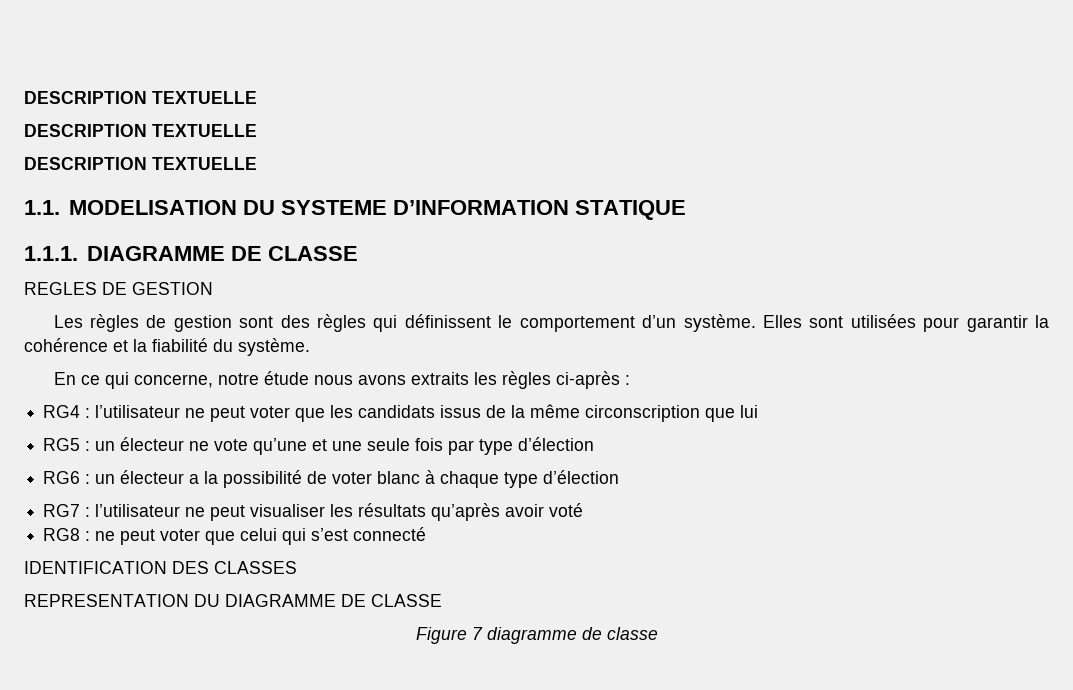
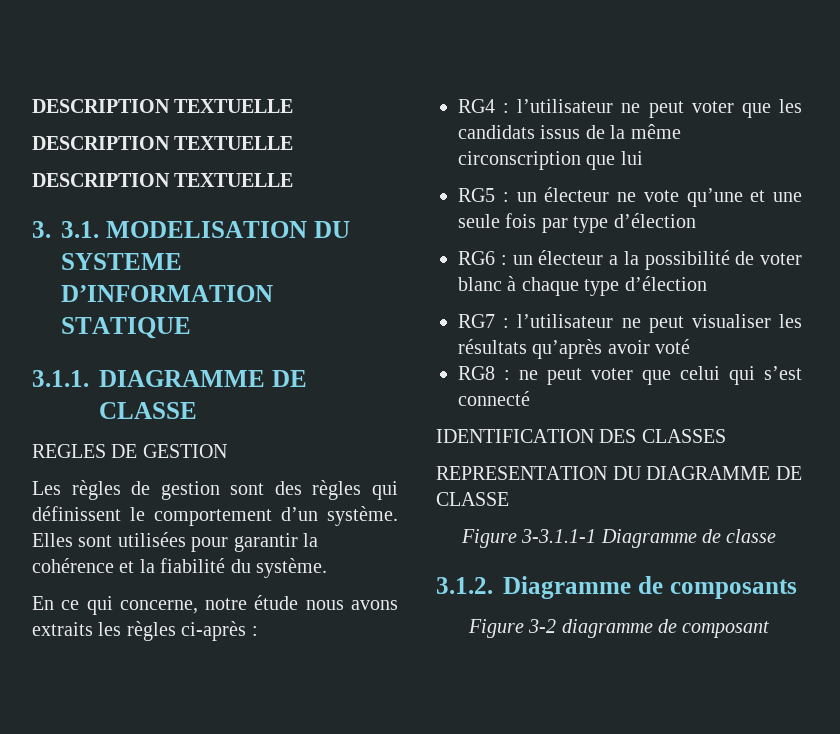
[24,200,60,215] 1.1. -> [32,221,99,238] 3. 3.1.
[24,246,78,261] 1.1.1. -> [32,370,89,387] 3.1.1.
[471,627,483,640] 7 -> [521,529,777,548] [436,576,797,599] [467,619,557,638] 3-3.1.1-1 Diagramme de classe // 3.1.2. Diagramme de composants // Figure 3-2
[606,627,658,640] classe -> [682,621,770,638] composant

